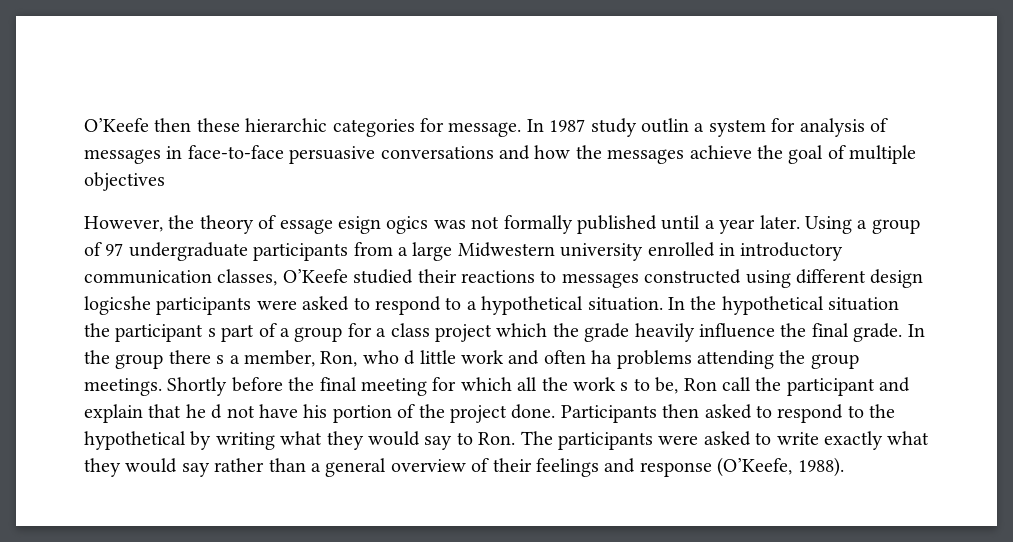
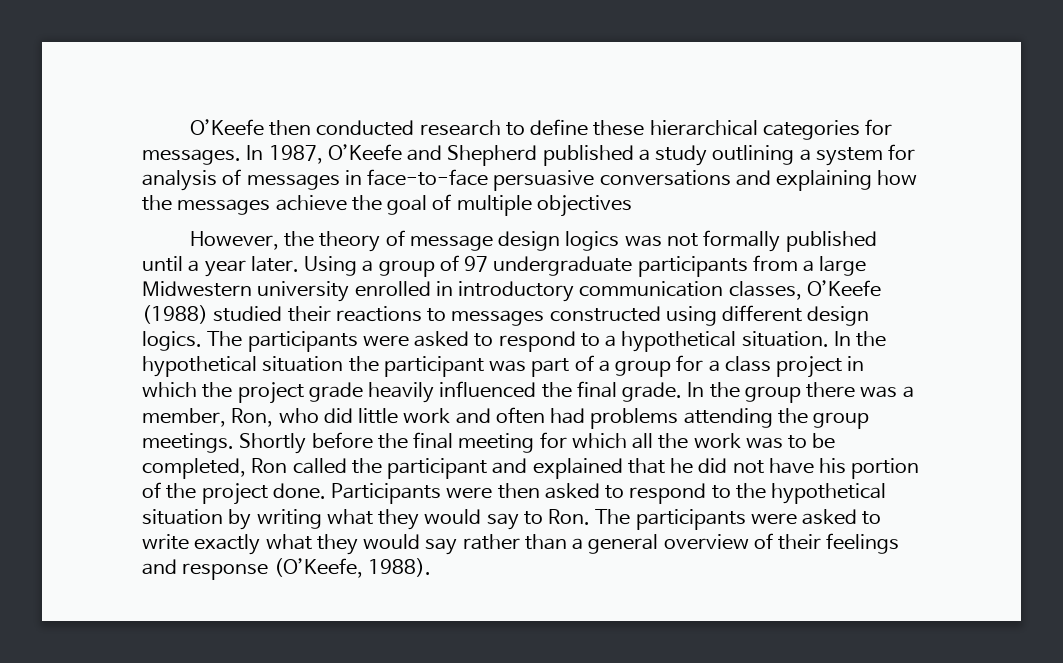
[196,118,689,137] these hierarchic categories for message. In 1987 study outlin -> [316,119,893,140] [142,144,795,166] conducted research to define these hierarchical categories for messages. In 1987, O’Keefe and Shepherd published a study outlining
(530, 152) none -> [776,170,873,191] explaining
[279,216,429,234] essage esign ogics -> [409,231,620,251] message design logics
(348, 276) none -> [142,305,208,324] (1988)
[84,296,151,315] logicshe -> [142,331,243,351] logics. The
[207,328,216,337] s -> [489,360,527,372] was
(492, 333) none -> [847,356,865,371] in
(579, 330) none -> [237,382,304,404] project
[698,323,775,338] influence -> [439,381,537,398] influenced
[216,355,225,364] s -> [860,386,898,398] was
[404,350,416,365] d -> [323,408,353,423] did
[591,350,613,364] ha -> [550,408,586,424] had
[620,377,751,394] s to be, Ron call -> [745,433,836,449] [142,458,347,479] was to be completed, Ron called
[84,404,143,423] explain -> [532,458,623,479] explained
[211,404,223,419] d -> [698,458,728,473] did
(657, 414) none -> [446,487,493,499] were
(186, 440) none -> [142,509,223,525] situation

